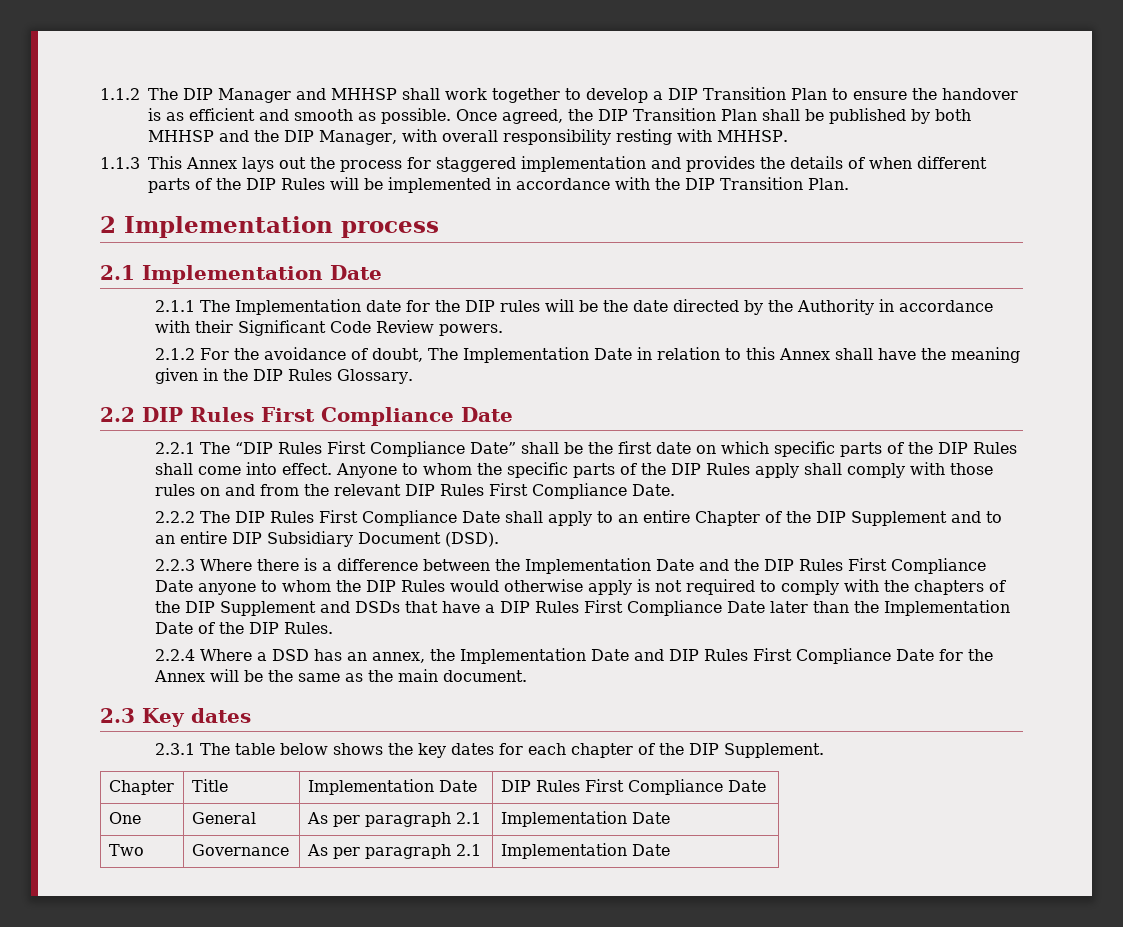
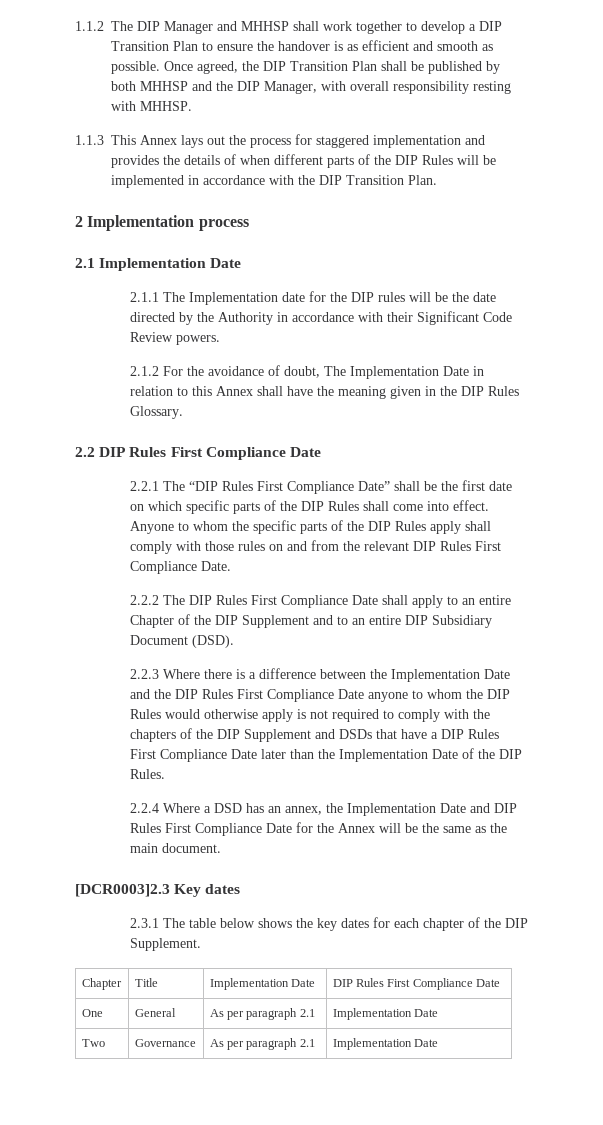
[100,708,135,723] 2.3 -> [75,884,170,897] [DCR0003]2.3

